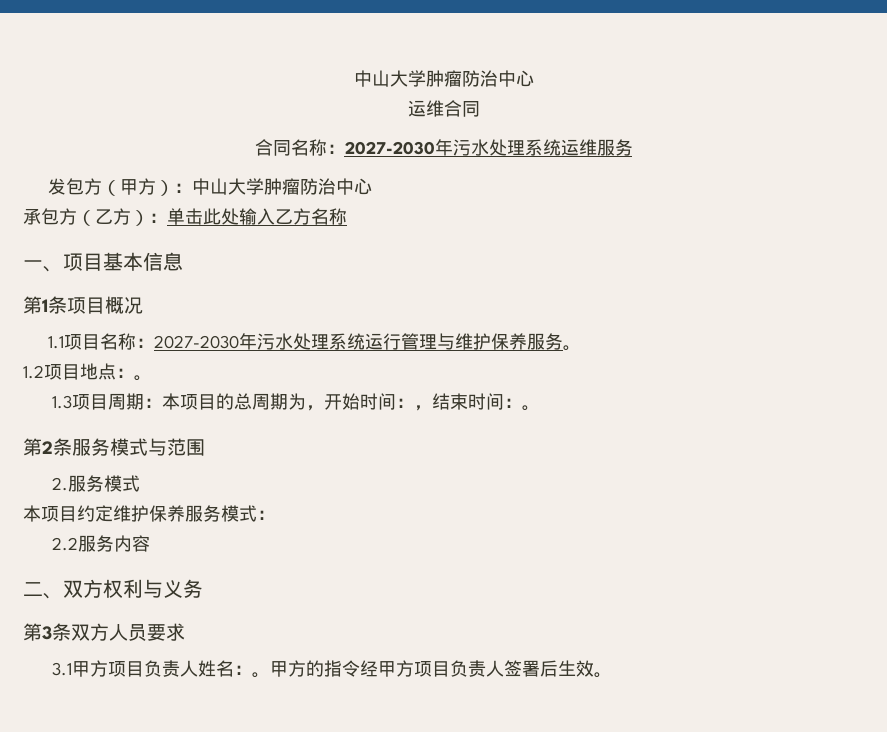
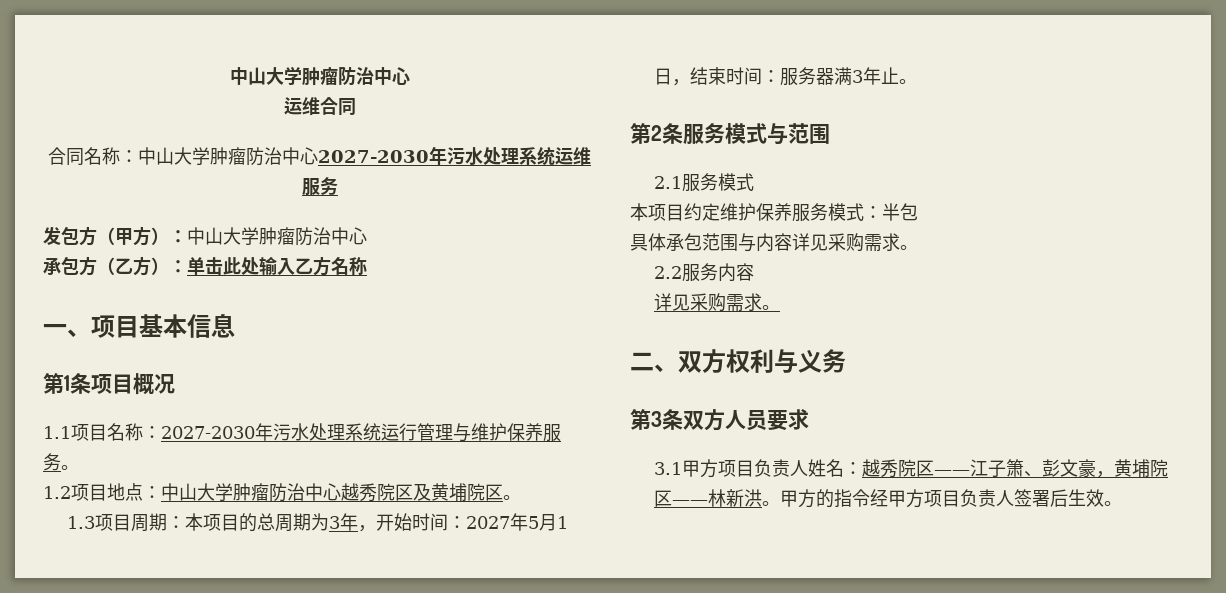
(345, 149) none -> [138,147,318,166] 中山大学肿瘤防治中心
(134, 373) none -> [161,483,503,502] 中山大学肿瘤防治中心越秀院区及黄埔院区
(306, 401) none -> [328,513,358,531] 3年
[413,393,522,411] ，结束时间： -> [465,513,568,531] [653,67,899,86] 2027年5月1日，结束时间：服务器满3年止
[51,477,68,491] 2. -> [653,176,682,189] 2.1
(275, 515) none -> [882,203,918,221] [630,233,918,252] 半包 // 具体承包范围与内容详见采购需求。
(150, 543) none -> [653,293,780,312] // 详见采购需求。
(252, 670) none -> [861,459,1168,478] [653,489,762,507] 越秀院区——江子箫、彭文豪，黄埔院区——林新洪

